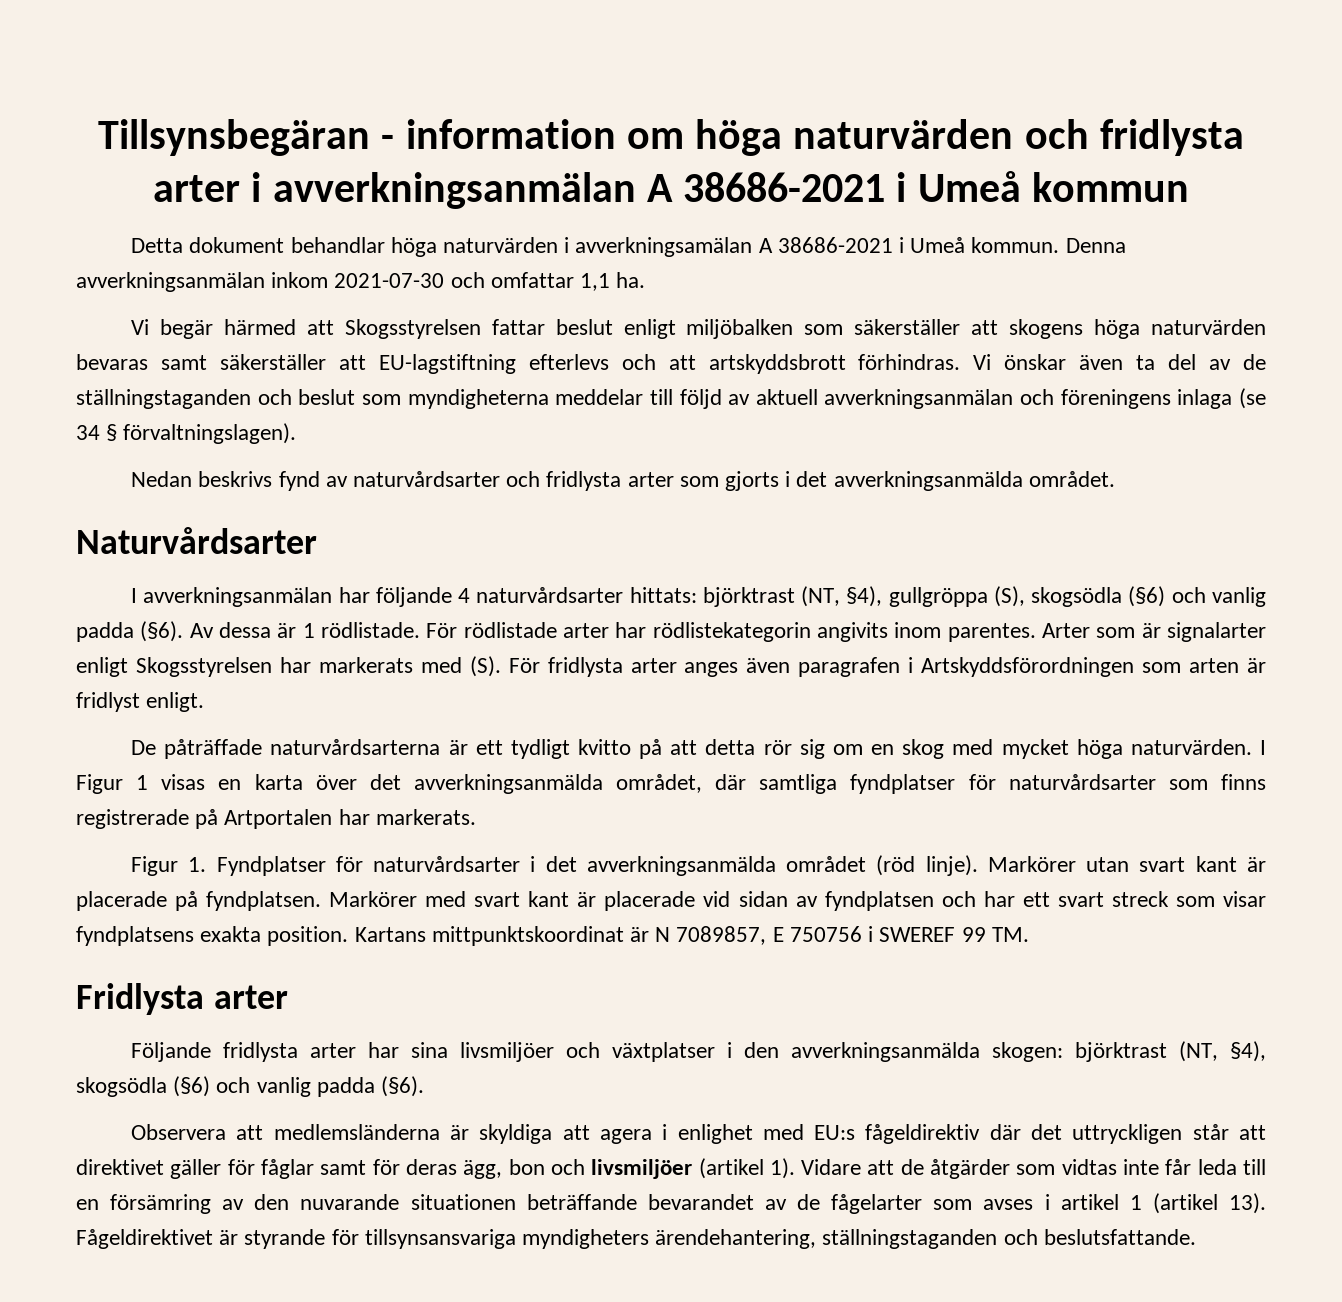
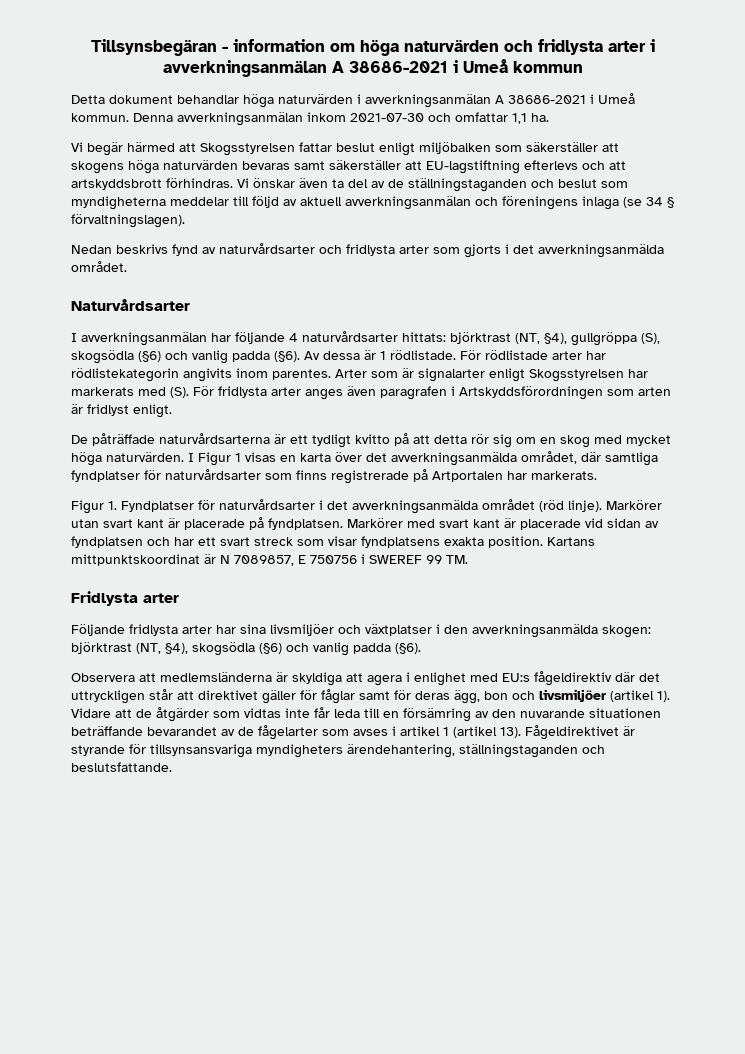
[575,237,753,257] avverkningsamälan -> [365,94,491,108] avverkningsanmälan

